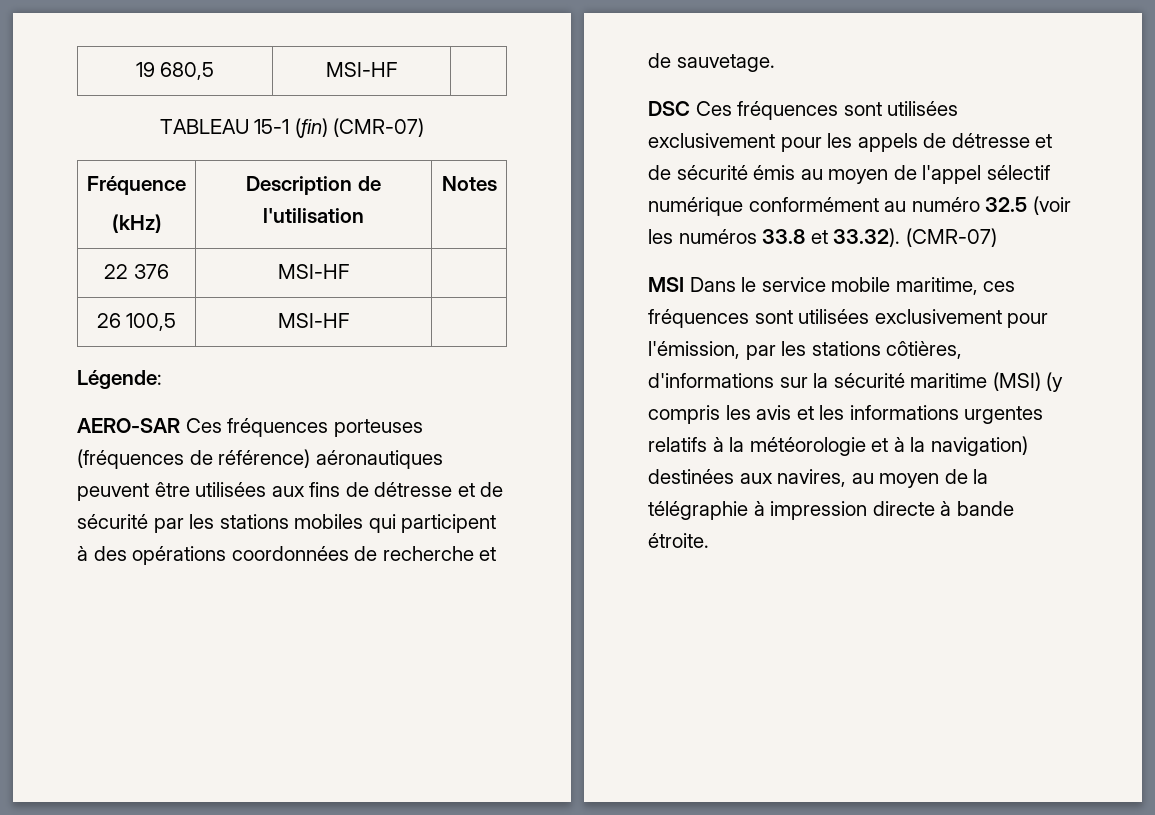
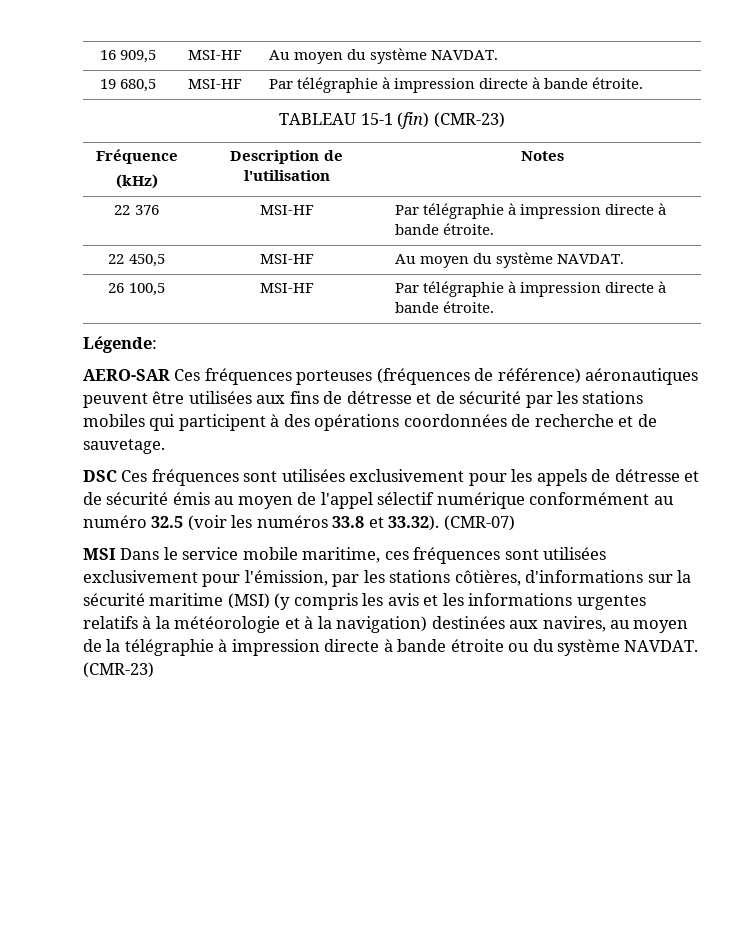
[135,62,215,80] [326,62,397,77] 19 680,5 | MSI-HF | -> [99,50,157,63] [188,50,242,60] [268,48,499,64] [99,79,157,92] [188,79,242,89] [268,77,644,93] 16 909,5 | MSI-HF | Au moyen du système NAVDAT. // 19 680,5 | MSI-HF | Par télégraphie à impression directe à bande étroite.
[333,118,425,137] (CMR-07) -> [433,112,505,128] (CMR-23)
[96,313,177,331] [278,313,349,328] // 26 100,5 | MSI-HF | -> [394,203,667,219] [394,223,494,235] [108,254,165,267] [259,254,314,264] [394,252,625,268] [108,283,165,296] [259,283,314,293] [394,281,667,297] [394,301,494,313] Par télégraphie à impression directe à bande étroite. // 22 450,5 | MSI-HF | Au moyen du système NAVDAT. // 26 100,5 | MSI-HF | Par télégraphie à impression directe à bande étroite.
[648,533,709,548] étroite. -> [450,639,699,656] [83,662,154,678] étroite ou du système NAVDAT. (CMR-23)

